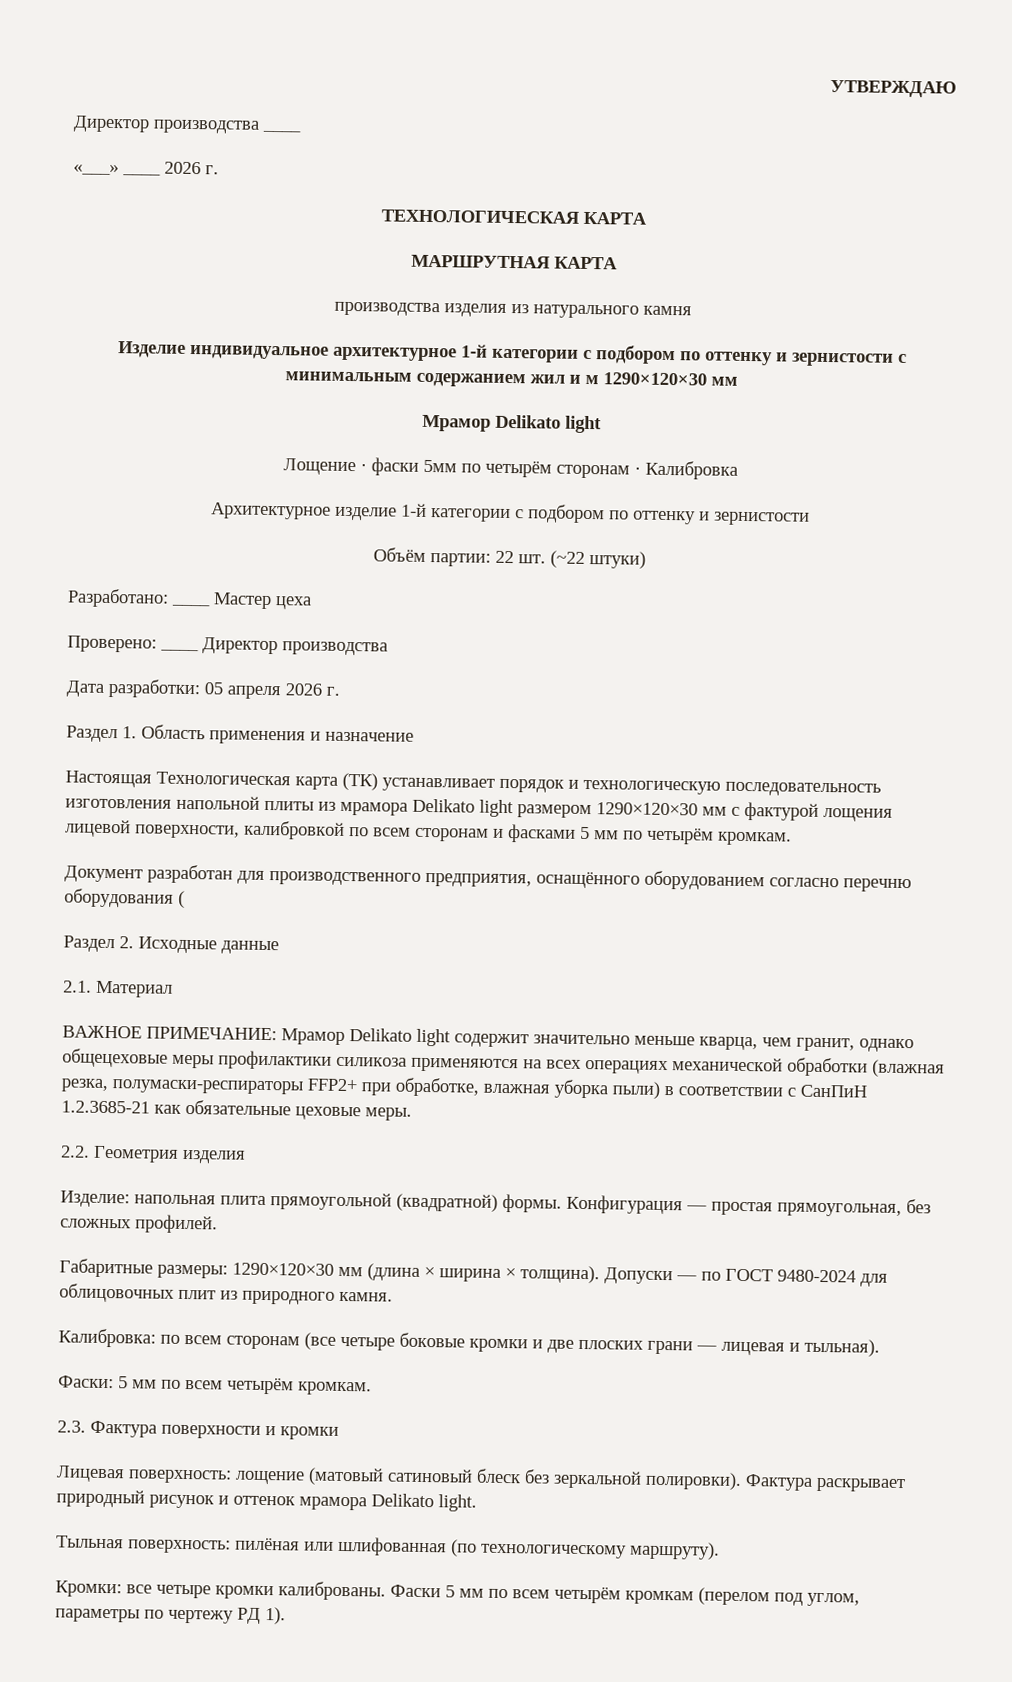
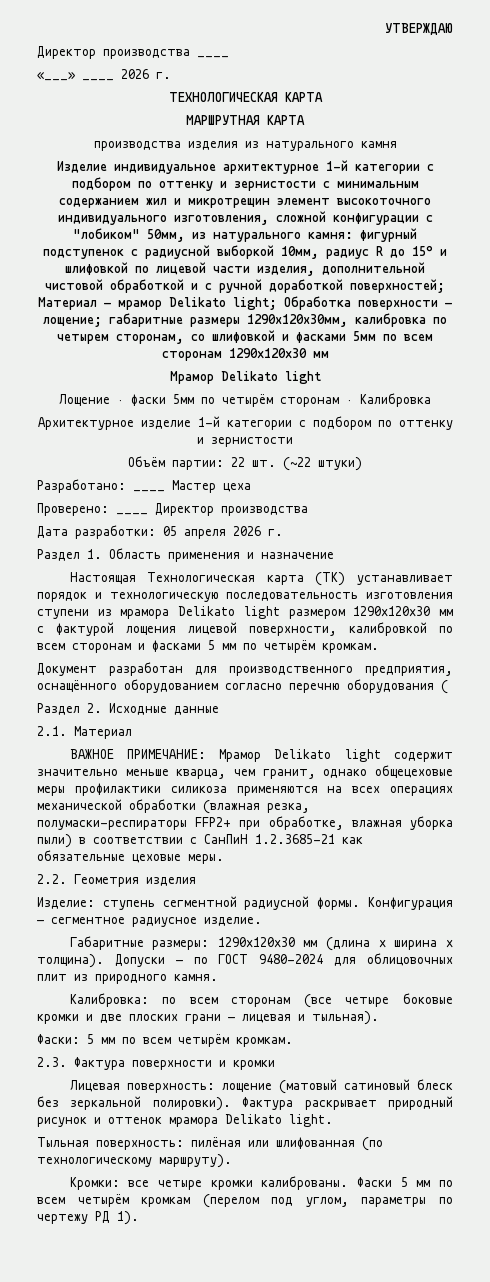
[585,374,599,385] м -> [188,198,431,208] [57,211,433,225] [73,228,417,242] [43,245,447,259] [65,262,425,276] [45,279,445,293] [38,296,452,310] [43,313,447,327] [57,330,433,344] [161,351,222,361] микротрещин элемент высокоточного индивидуального изготовления, сложной конфигурации с "лобиком" 50мм, из натурального камня: фигурный подступенок с радиусной выборкой 10мм, радиус R до 15° и шлифовкой по лицевой части изделия, дополнительной чистовой обработкой и с ручной доработкой поверхностей; Материал — мрамор Delikato light; Обработка поверхности — лощение; габаритные размеры 1290х120х30мм, калибровка по четырем сторонам, со шлифовкой и фасками 5мм по всем сторонам
[176,795,314,811] напольной плиты -> [37,609,89,619] ступени
[134,1192,931,1217] [60,1214,218,1234] напольная плита прямоугольной (квадратной) формы. Конфигурация — простая прямоугольная, без сложных профилей. -> [102,896,453,910] [37,917,262,927] ступень сегментной радиусной формы. Конфигурация — сегментное радиусное изделие.

